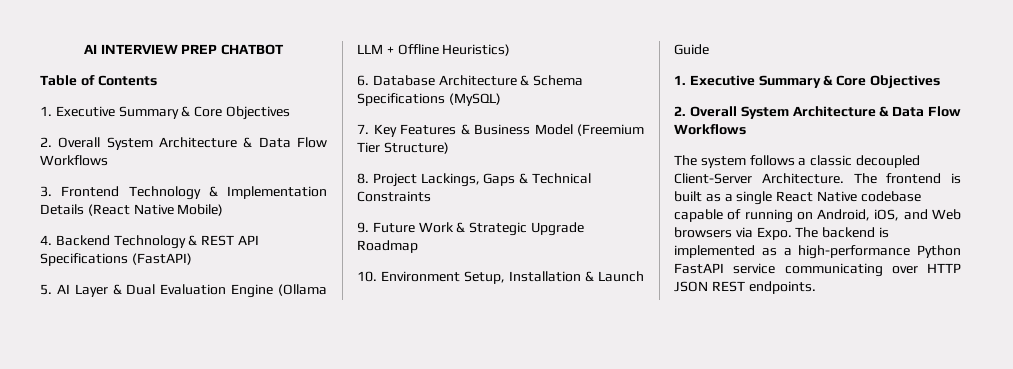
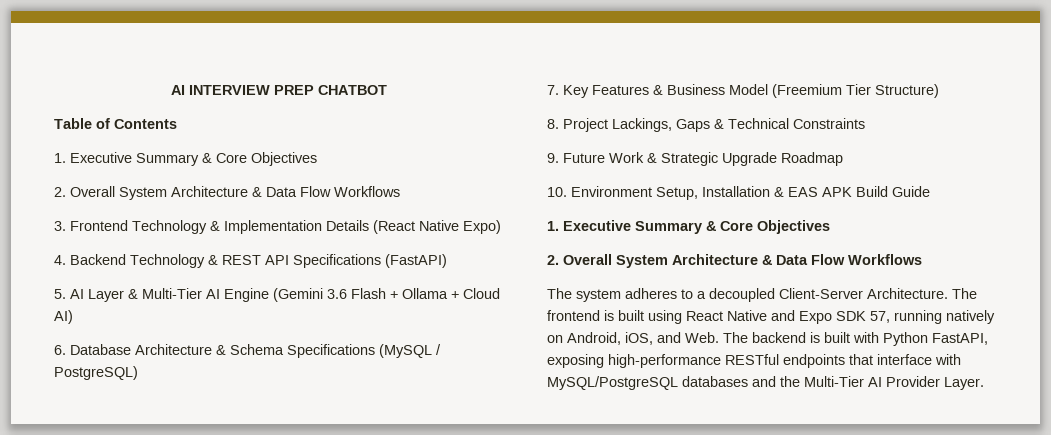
[177,204,224,216] Mobile) -> [463,220,501,234] Expo)
[126,284,327,298] [357,44,511,56] Dual Evaluation Engine (Ollama LLM + Offline Heuristics) -> [142,288,500,302] [54,310,73,324] Multi-Tier AI Engine (Gemini 3.6 Flash + Ollama + Cloud AI)
[448,93,501,106] (MySQL) -> [379,344,441,358] [54,366,138,380] (MySQL / PostgreSQL)
[598,271,644,282] Launch -> [788,186,888,197] EAS APK Build
[749,155,853,166] follows a classic -> [625,288,706,299] adheres to a
[705,191,921,205] [674,209,961,223] [674,227,889,240] [674,245,961,259] [674,263,961,277] [674,281,816,294] as a single React Native codebase capable of running on Android, iOS, and Web browsers via Expo. The backend is implemented as a high-performance Python FastAPI service communicating over HTTP JSON REST endpoints. -> [648,310,995,324] [547,332,988,346] [547,354,961,368] [547,376,984,390] using React Native and Expo SDK 57, running natively on Android, iOS, and Web. The backend is built with Python FastAPI, exposing high-performance RESTful endpoints that interface with MySQL/PostgreSQL databases and the Multi-Tier AI Provider Layer.

